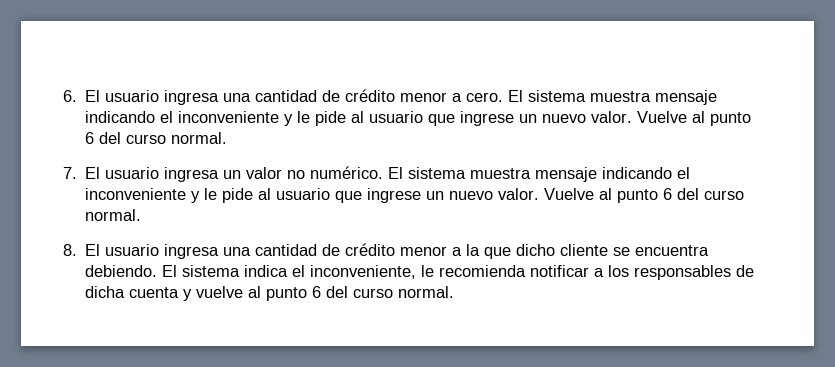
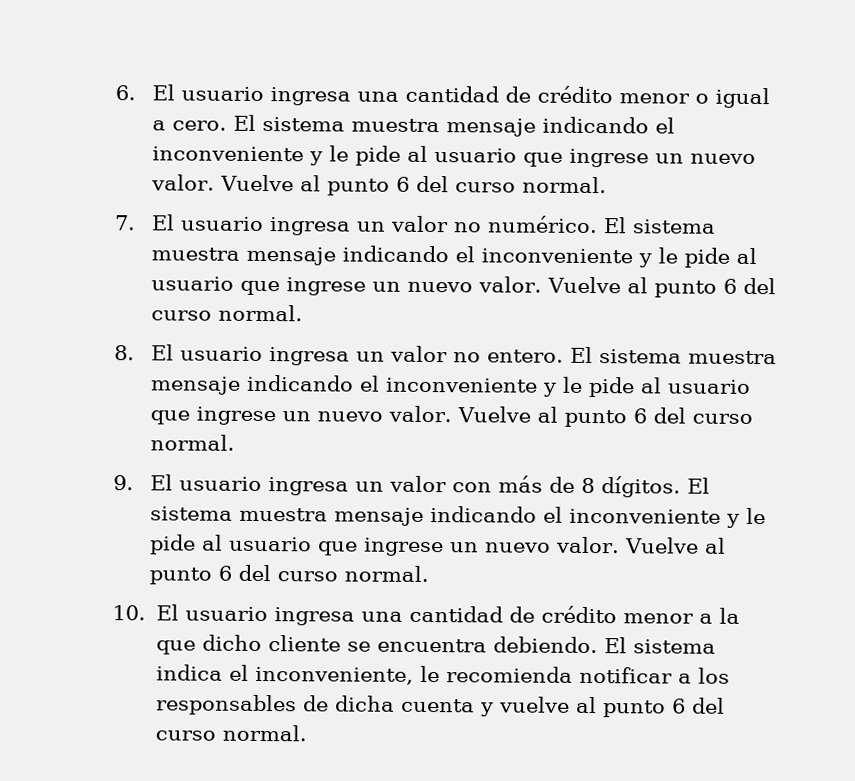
(448, 97) none -> [694,87,770,109] o igual
(220, 251) none -> [355,345,777,365] [149,374,751,398] [149,405,753,428] [149,434,235,451] [113,474,710,498] [149,506,766,528] [148,534,726,557] [148,564,429,585] [112,604,355,626] un valor no entero. El sistema muestra mensaje indicando el inconveniente y le pide al usuario que ingrese un nuevo valor. Vuelve al punto 6 del curso normal. // 9. El usuario ingresa un valor con más de 8 dígitos. El sistema muestra mensaje indicando el inconveniente y le pide al usuario que ingrese un nuevo valor. Vuelve al punto 6 del curso normal. // 10. El usuario ingresa

